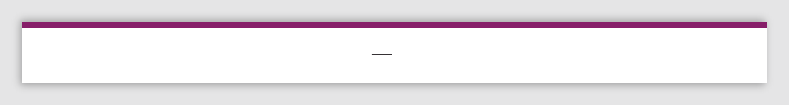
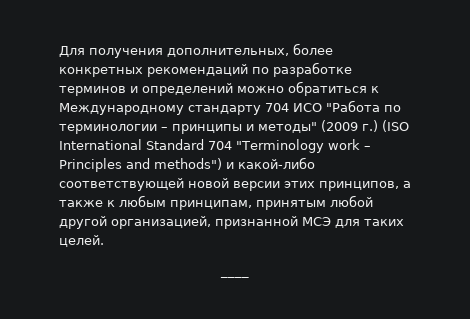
(371, 54) none -> [59,43,333,58] [59,62,352,77] [59,81,379,96] [59,100,401,115] [59,120,409,134] [59,139,371,153] [59,157,315,172] [59,178,411,191] [59,195,373,210] [59,216,404,229] [59,235,104,247] Для получения дополнительных, более конкретных рекомендаций по разработке терминов и определений можно обратиться к Международному стандарту 704 ИСО "Работа по терминологии – принципы и методы" (2009 г.) (ISO International Standard 704 "Terminology work – Principles and methods") и какой-либо соответствующей новой версии этих принципов, а также к любым принципам, принятым любой другой организацией, признанной МСЭ для таких целей. //

